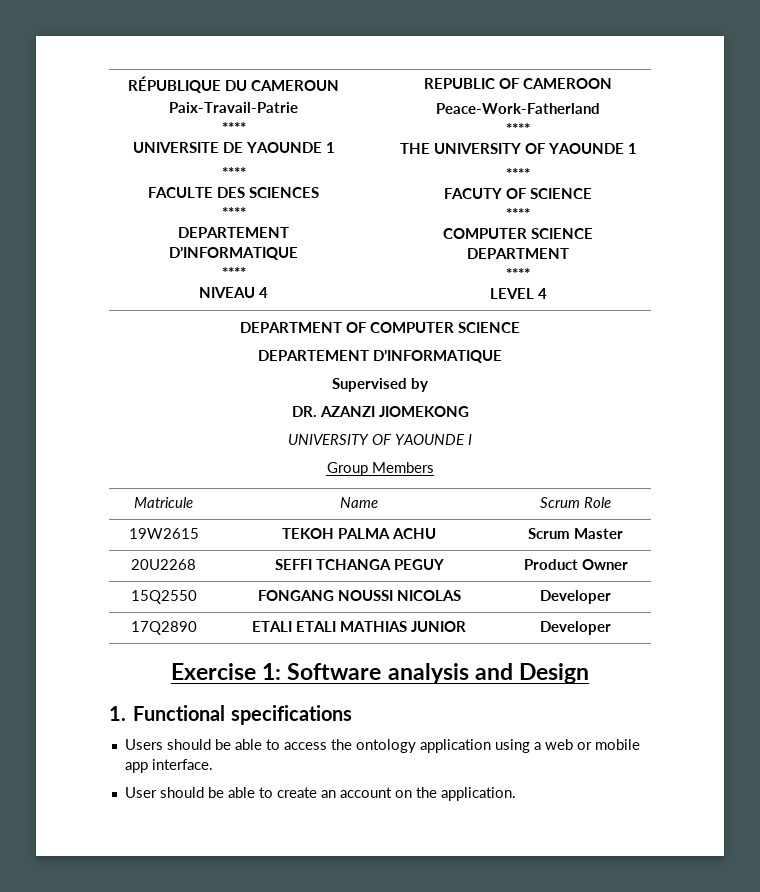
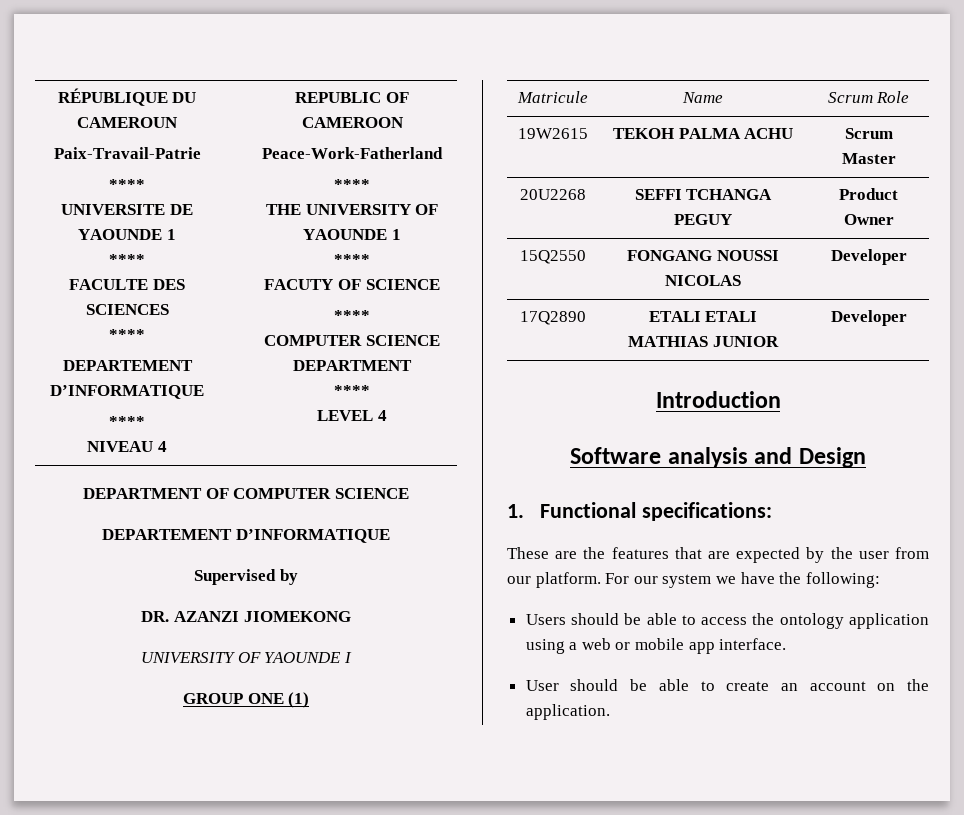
[326,462,434,476] Group Members -> [182,692,310,708] GROUP ONE (1)
[171,663,282,680] Exercise 1: -> [655,391,781,408] Introduction //
[230,705,352,725] specifications -> [642,502,773,521] [507,547,929,563] [507,572,880,588] specifications: // These are the features that are expected by the user from our platform. For our system we have the following:

